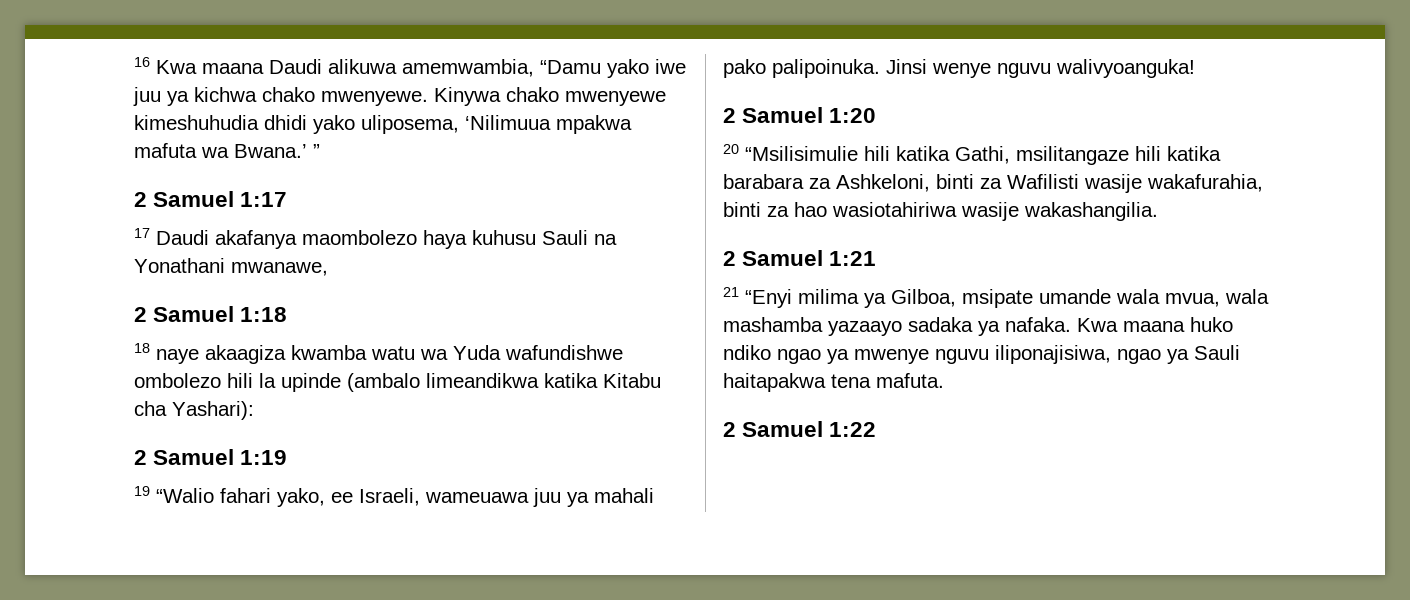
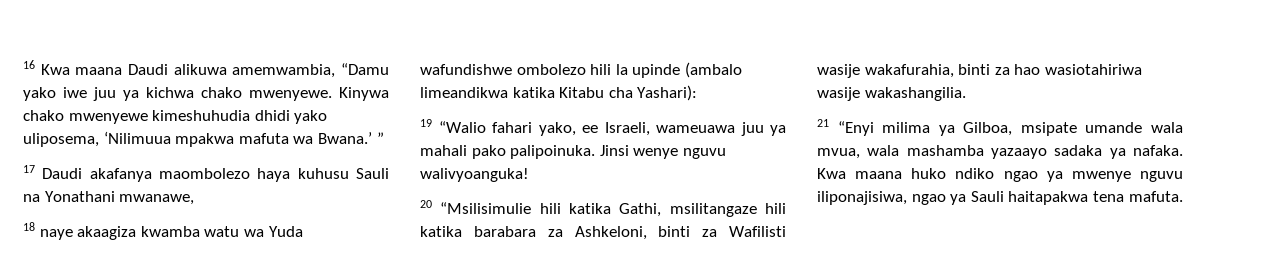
[134,191,288,207] // 2 Samuel 1:17 -> (384, 138) none
[134,306,288,322] // 2 Samuel 1:18 -> (195, 199) none
[134,449,288,465] // 2 Samuel 1:19 -> (698, 93) none
[723,107,877,123] // 2 Samuel 1:20 -> (529, 175) none
[723,250,877,266] // 2 Samuel 1:21 -> (966, 94) none
[723,421,877,437] // 2 Samuel 1:22 -> (1183, 196) none

